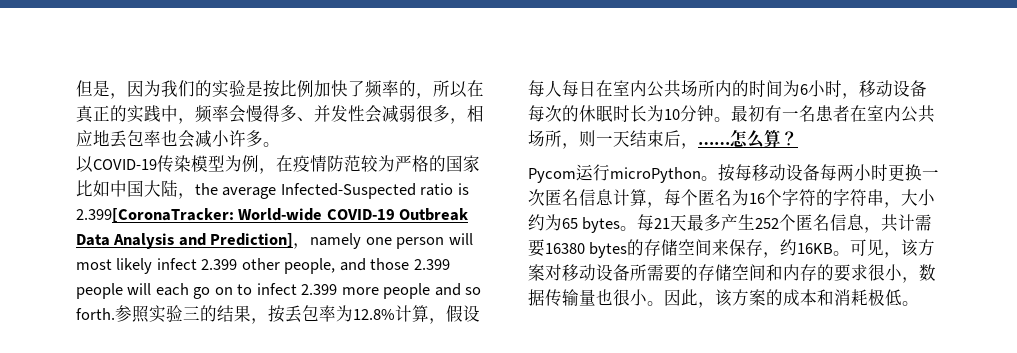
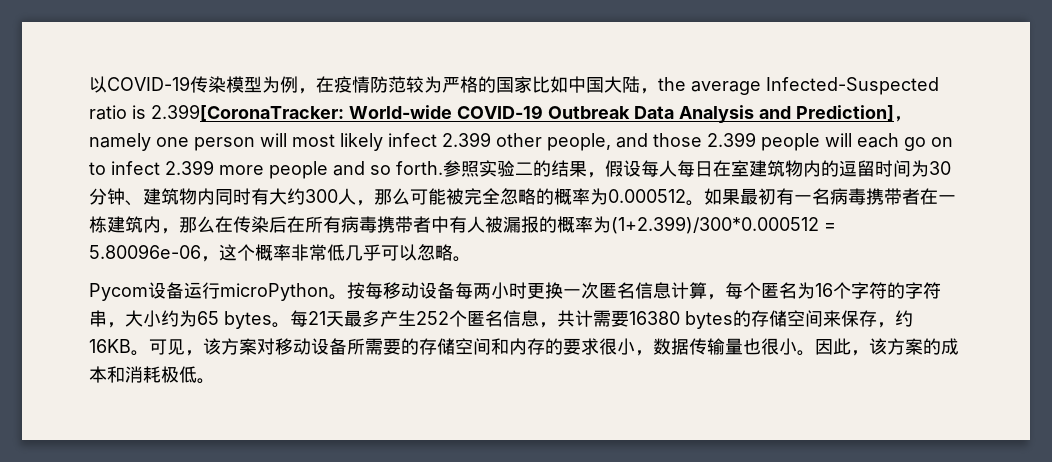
[76,80,484,99] [76,105,484,124] [76,130,280,148] 但是，因为我们的实验是按比例加快了频率的，所以在真正的实践中，频率会慢得多、并发性会减弱很多，相应地丢包率也会减小许多。 // -> (89, 84) none
[183,306,200,320] 三 -> [515,162,533,175] 二
[268,305,480,324] [528,80,927,99] [528,105,935,123] [528,129,798,149] 按丢包率为12.8%计算，假设每人每日在室内公共场所内的时间为6小时，移动设备每次的休眠时长为10分钟。最初有一名患者在室内公共场所，则一天结束后，……怎么算？ -> [605,160,951,177] [89,188,956,206] [89,216,836,234] [89,244,471,262] 假设每人每日在室建筑物内的逗留时间为30分钟、建筑物内同时有大约300人，那么可能被完全忽略的概率为0.000512。如果最初有一名病毒携带者在一栋建筑内，那么在传染后在所有病毒携带者中有人被漏报的概率为(1+2.399)/300*0.000512 = 5.80096e-06，这个概率非常低几乎可以忽略。
(576, 175) none -> [148,282,184,299] 设备

